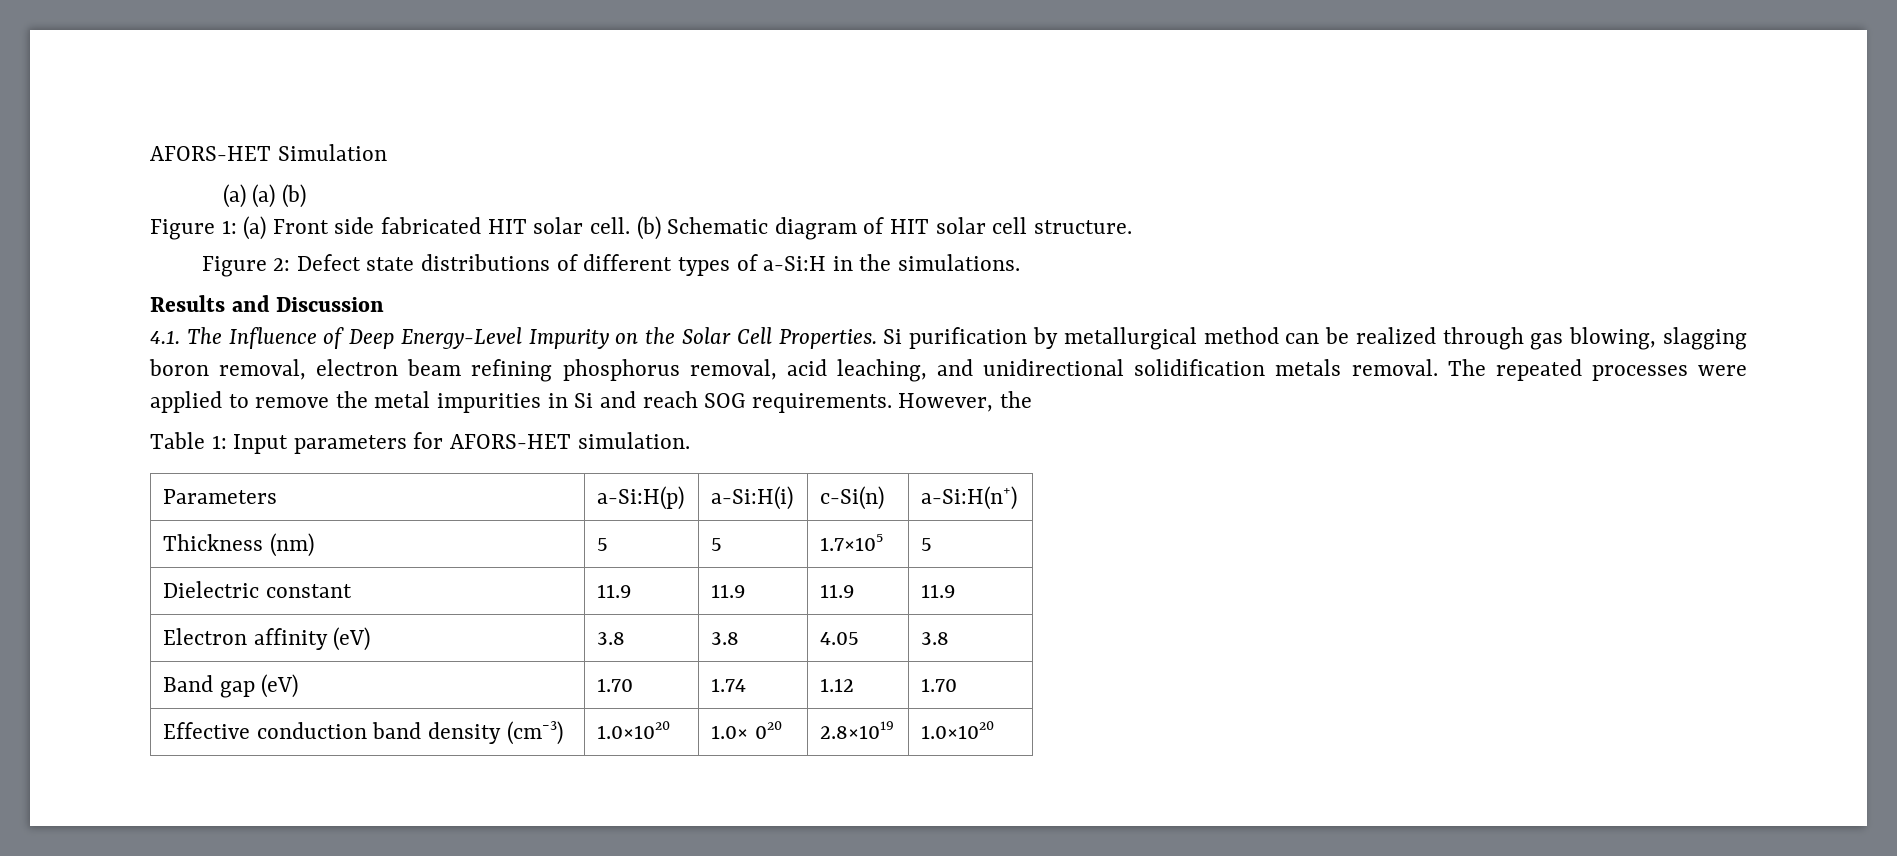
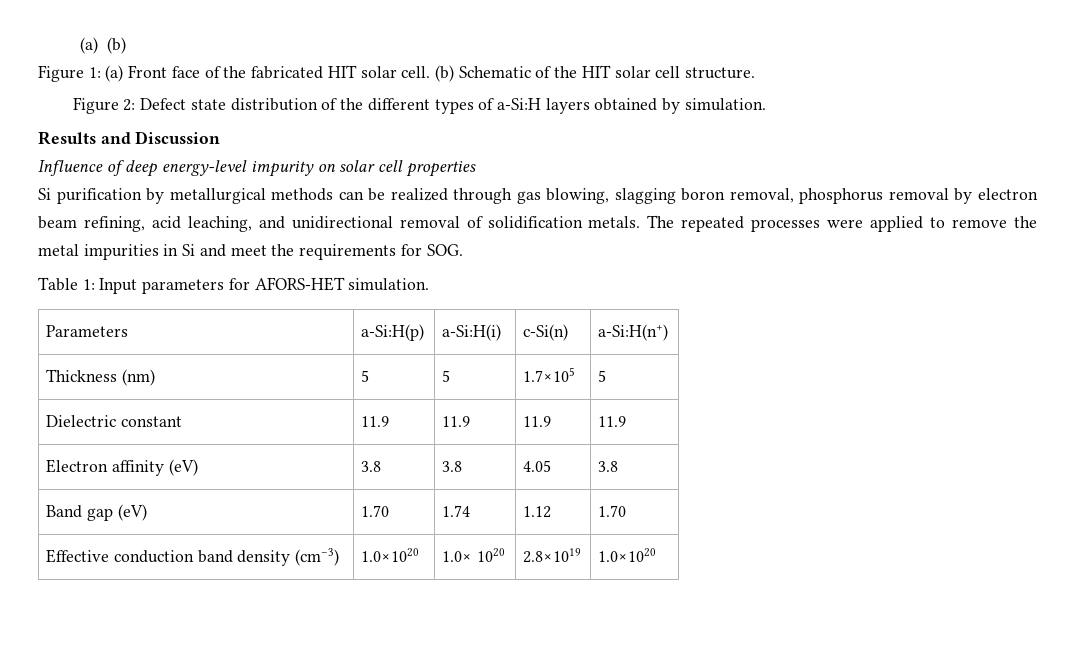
[150,144,387,161] [222,184,246,208] AFORS-HET Simulation // (a) -> (79, 45) none
[334,217,375,234] side -> [171,66,247,78] face of the
[774,217,885,240] diagram of -> [535,66,578,78] of the
[421,254,578,271] distributions of -> [230,98,364,111] distribution of the
[832,254,1020,271] in the simulations. -> [545,98,766,114] layers obtained by simulation.
[150,327,877,349] 4.1. The Influence of Deep Energy-Level Impurity on the Solar Cell Properties. -> [38,160,476,177] Influence of deep energy-level impurity on solar cell properties //
[1203,327,1279,344] method -> [271,188,334,201] methods
[316,359,1438,382] electron beam refining phosphorus removal, acid leaching, and unidirectional solidification metals removal. -> [799,188,1038,204] [38,216,641,232] phosphorus removal by electron beam refining, acid leaching, and unidirectional removal of solidification metals.
[642,391,1032,413] reach SOG requirements. However, the -> [230,244,463,260] meet the requirements for SOG.
[754,721,782,739] 020 -> [476,548,505,562] 1020

